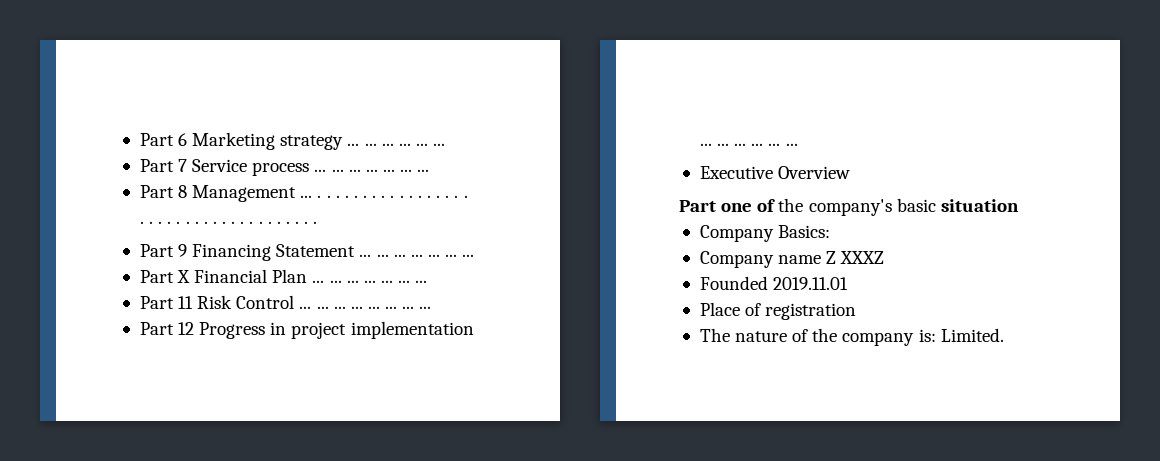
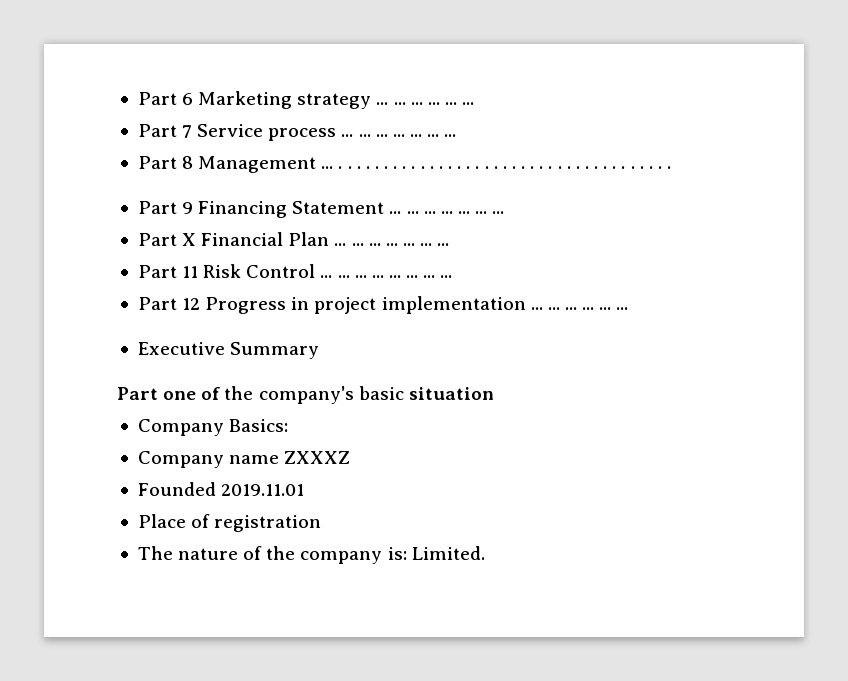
[778,166,851,179] Overview -> [230,342,320,359] Summary
[826,251,885,264] Z XXXZ -> [284,451,351,464] ZXXXZ

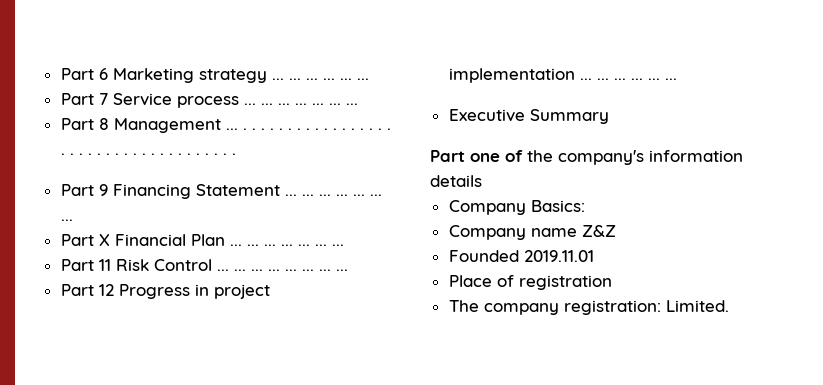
[358,386,494,400] basic situation -> [649,150,743,162] [430,175,482,187] information details
[284,451,351,464] ZXXXZ -> [581,225,616,237] Z&Z
[178,546,407,564] nature of the company is: -> [483,300,661,315] company registration:

